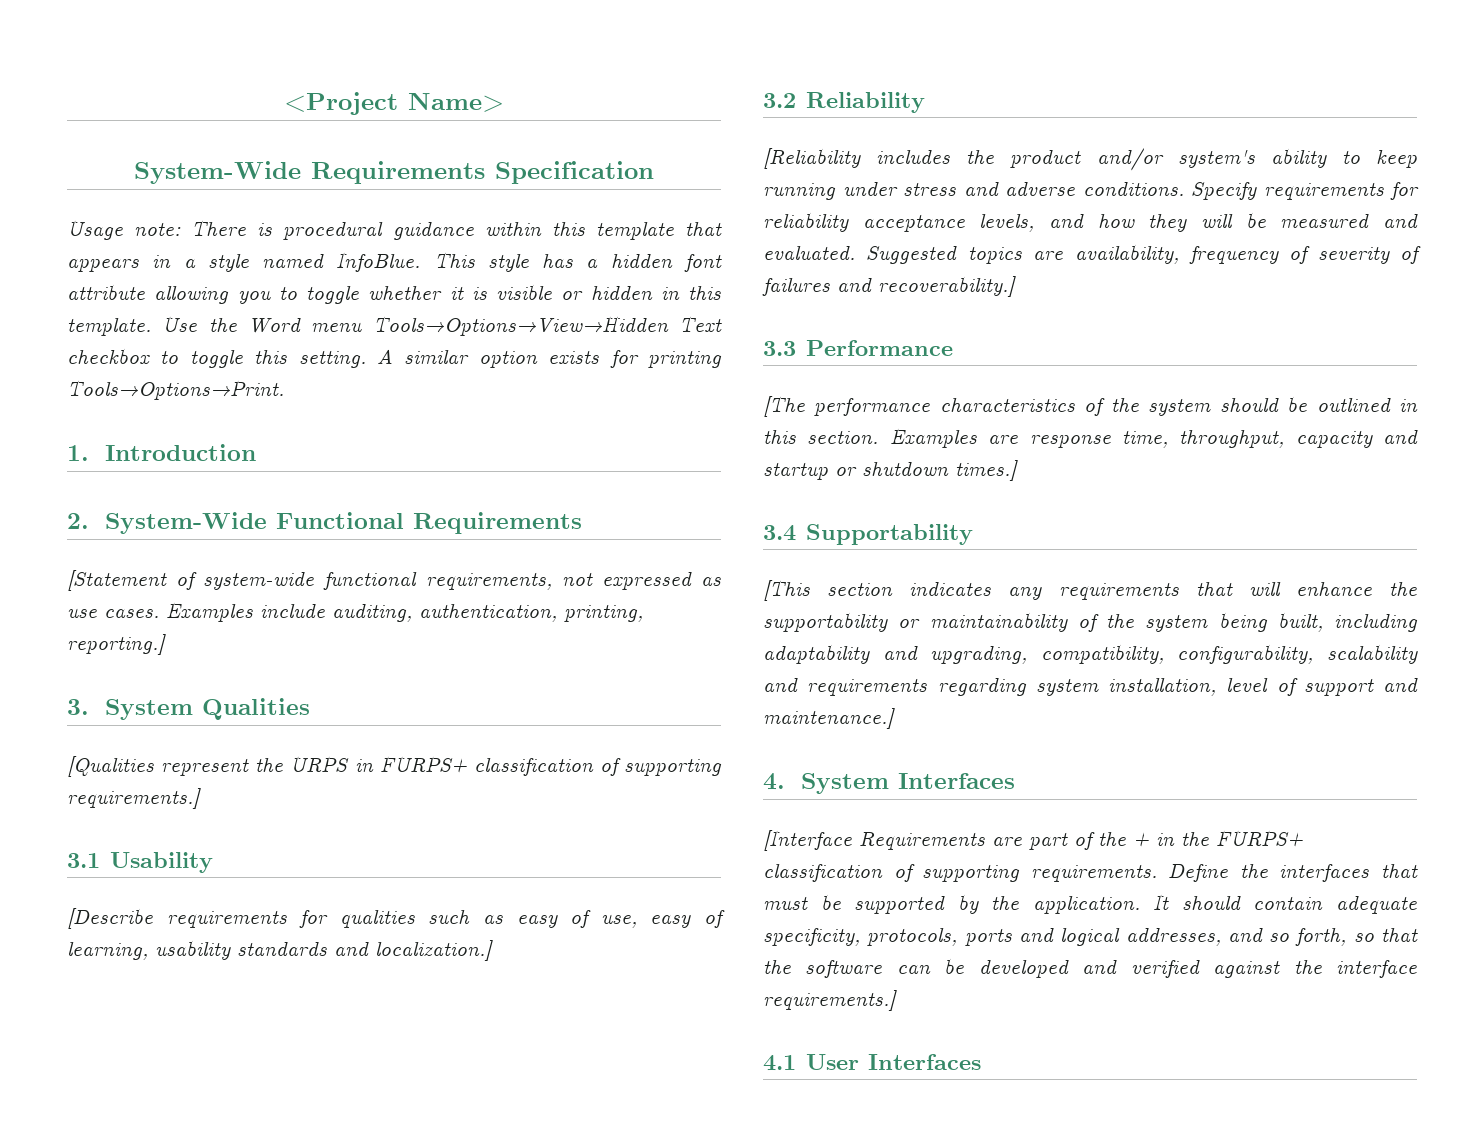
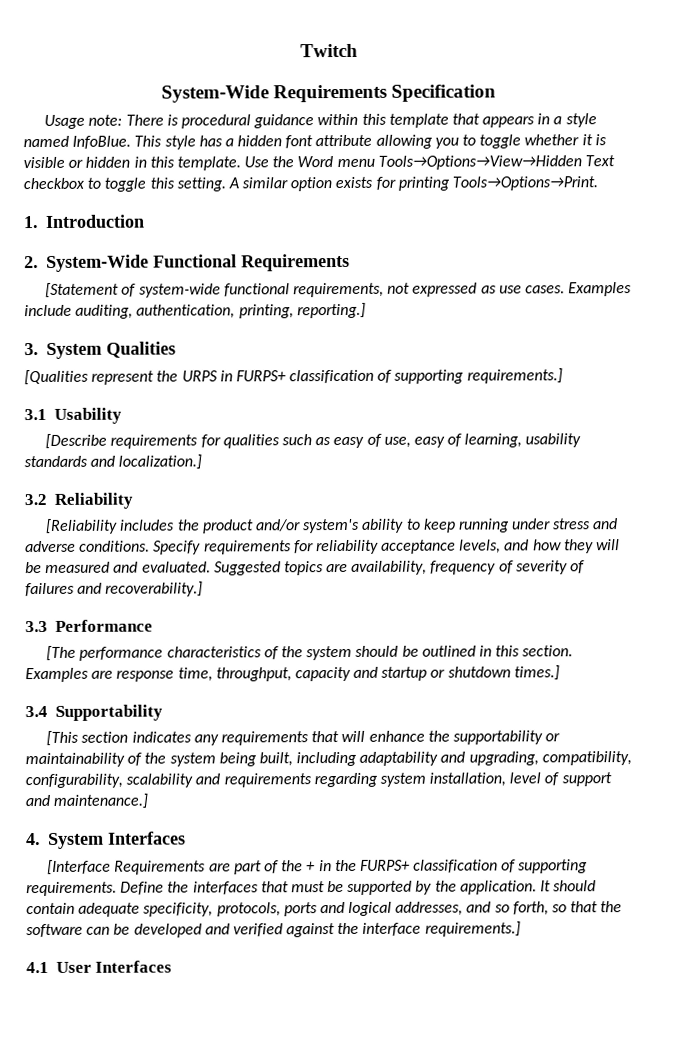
[284,92,504,115] <Project Name> -> [299,43,358,58] Twitch

